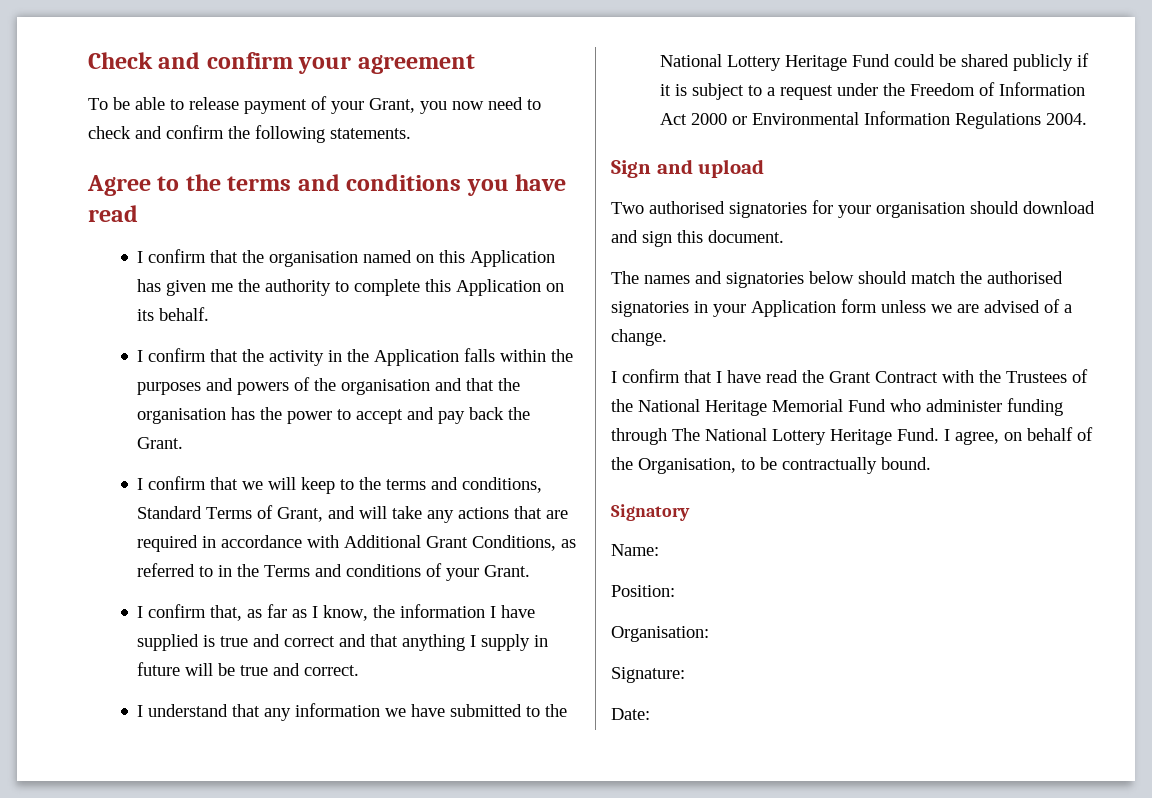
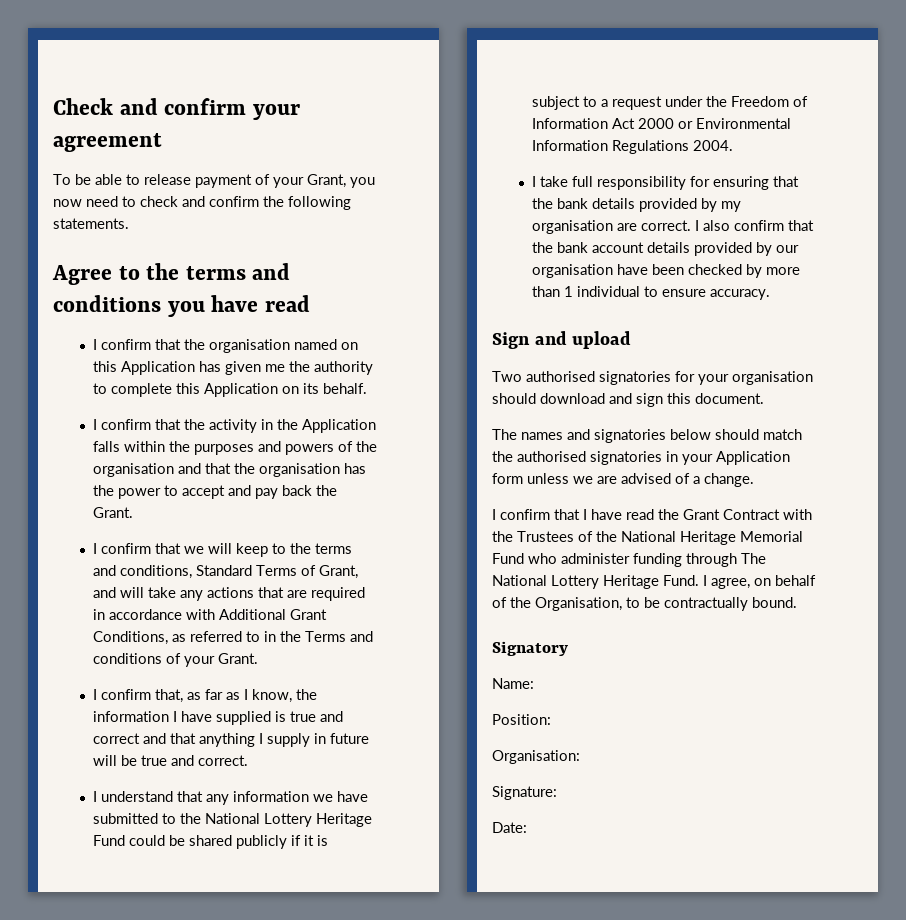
(1088, 119) none -> [532,176,800,190] [532,198,742,212] [532,220,815,234] [532,242,800,256] [532,264,801,278] [532,286,771,300] // I take full responsibility for ensuring that the bank details provided by my organisation are correct. I also confirm that the bank account details provided by our organisation have been checked by more than 1 individual to ensure accuracy.

